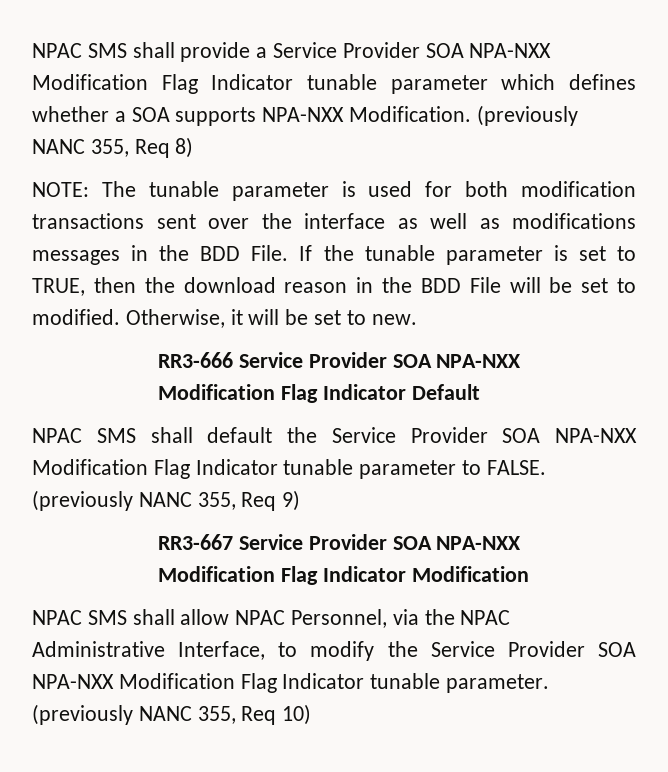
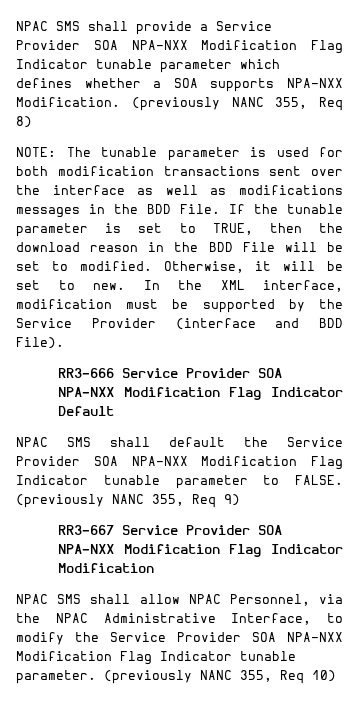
(417, 319) none -> [143,280,343,292] [16,299,343,313] [16,318,343,330] [16,337,64,349] In the XML interface, modification must be supported by the Service Provider (interface and BDD File).

